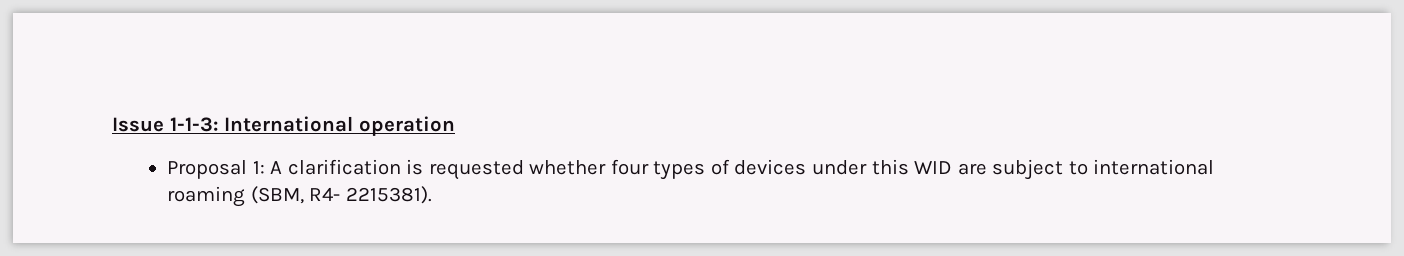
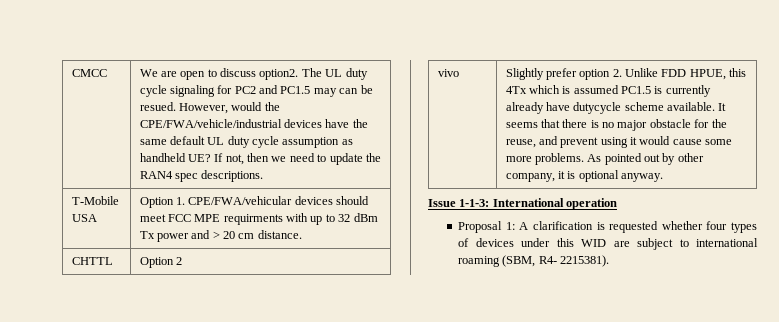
(112, 124) none -> [71,69,107,77] [139,68,368,80] [139,85,373,97] [139,102,280,114] [139,119,368,128] [139,136,353,148] [139,153,381,165] [139,170,264,182] [71,196,119,205] [71,214,97,222] [139,196,370,208] [139,213,378,225] [139,230,302,242] [71,257,113,265] [139,257,182,268] [437,69,459,77] [505,68,747,80] [505,85,711,97] [505,102,727,114] [505,119,727,131] [505,136,733,148] [505,153,704,165] [505,170,664,182] CMCC | We are open to discuss option2. The UL duty cycle signaling for PC2 and PC1.5 may can be resued. However, would the CPE/FWA/vehicle/industrial devices have the same default UL duty cycle assumption as handheld UE? If not, then we need to update the RAN4 spec descriptions. // T-Mobile USA | Option 1. CPE/FWA/vehicular devices should meet FCC MPE requirments with up to 32 dBm Tx power and > 20 cm distance. // CHTTL | Option 2 // vivo | Slightly prefer option 2. Unlike FDD HPUE, this 4Tx which is assumed PC1.5 is currently already have dutycycle scheme available. It seems that there is no major obstacle for the reuse, and prevent using it would cause some more problems. As pointed out by other company, it is optional anyway. //

